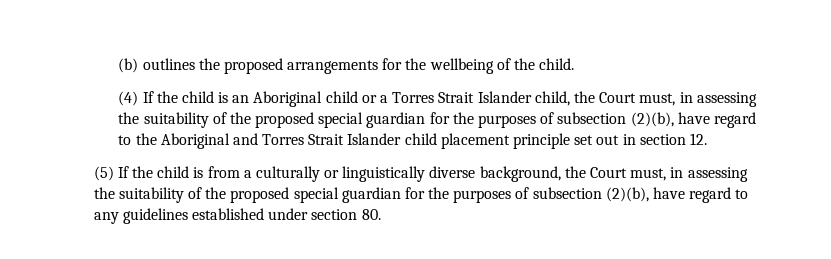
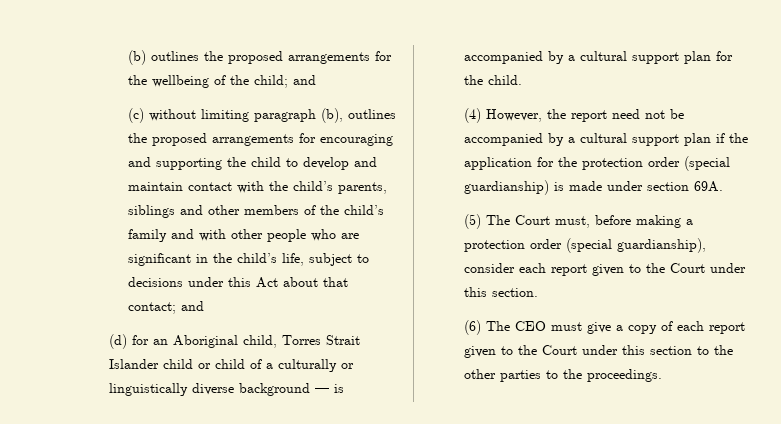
[539,58,575,70] [118,91,757,107] [118,112,756,128] [118,133,707,149] [93,166,240,181] child. // (4) If the child is an Aboriginal child or a Torres Strait Islander child, the Court must, in assessing the suitability of the proposed special guardian for the purposes of subsection (2)(b), have regard to the Aboriginal and Torres Strait Islander child placement principle set out in section 12. // (5) If the child is from -> [254,75,317,88] [128,108,397,123] [128,133,394,146] [128,157,378,170] [128,181,388,194] [128,205,385,218] [128,229,360,242] [128,253,370,266] [128,277,349,288] [128,301,205,314] [109,334,361,349] [109,359,263,369] child; and // (c) without limiting paragraph (b), outlines the proposed arrangements for encouraging and supporting the child to develop and maintain contact with the child’s parents, siblings and other members of the child’s family and with other people who are significant in the child’s life, subject to decisions under this Act about that contact; and // (d) for an Aboriginal child, Torres Strait Islander child or child of
[479,166,748,182] [93,187,749,203] [93,208,381,224] background, the Court must, in assessing the suitability of the proposed special guardian for the purposes of subsection (2)(b), have regard to any guidelines established under section 80. -> [239,383,345,396] [464,51,734,64] [464,75,523,85] [464,108,685,123] [464,133,749,146] [464,156,731,171] [464,180,724,195] [464,214,694,229] [464,238,707,253] [464,263,747,276] [464,287,539,297] [464,320,746,335] [464,345,734,358] [464,369,663,382] background — is accompanied by a cultural support plan for the child. // (4) However, the report need not be accompanied by a cultural support plan if the application for the protection order (special guardianship) is made under section 69A. // (5) The Court must, before making a protection order (special guardianship), consider each report given to the Court under this section. // (6) The CEO must give a copy of each report given to the Court under this section to the other parties to the proceedings.

